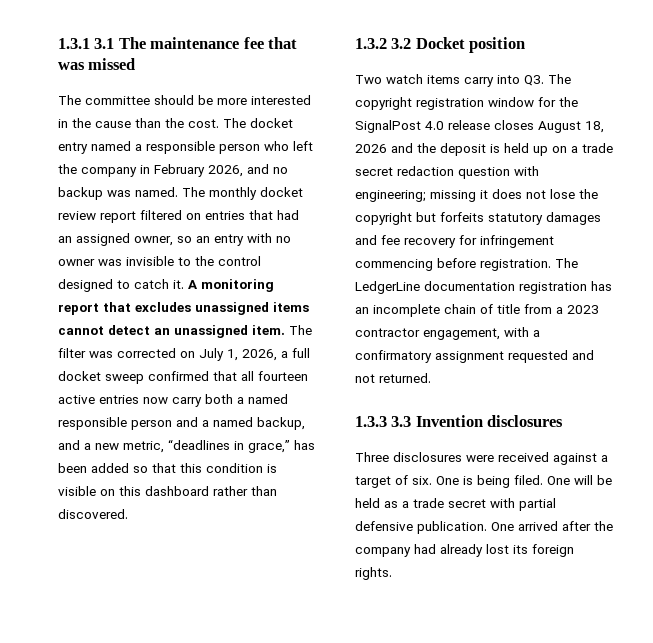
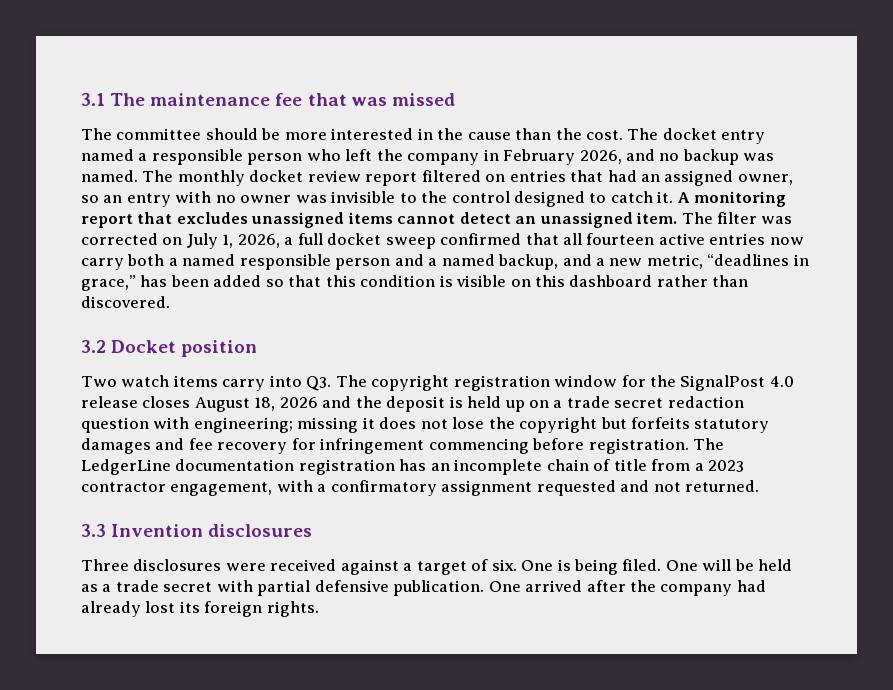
[58,38,90,49] 1.3.1 -> (81, 99) none
[355,38,387,49] 1.3.2 -> (170, 302) none
[355,416,387,427] 1.3.3 -> (760, 486) none

